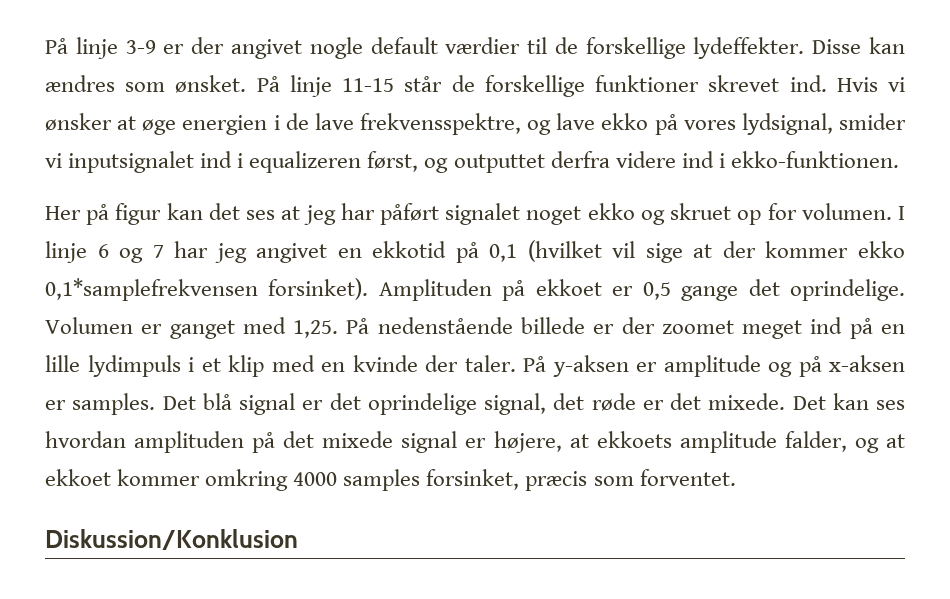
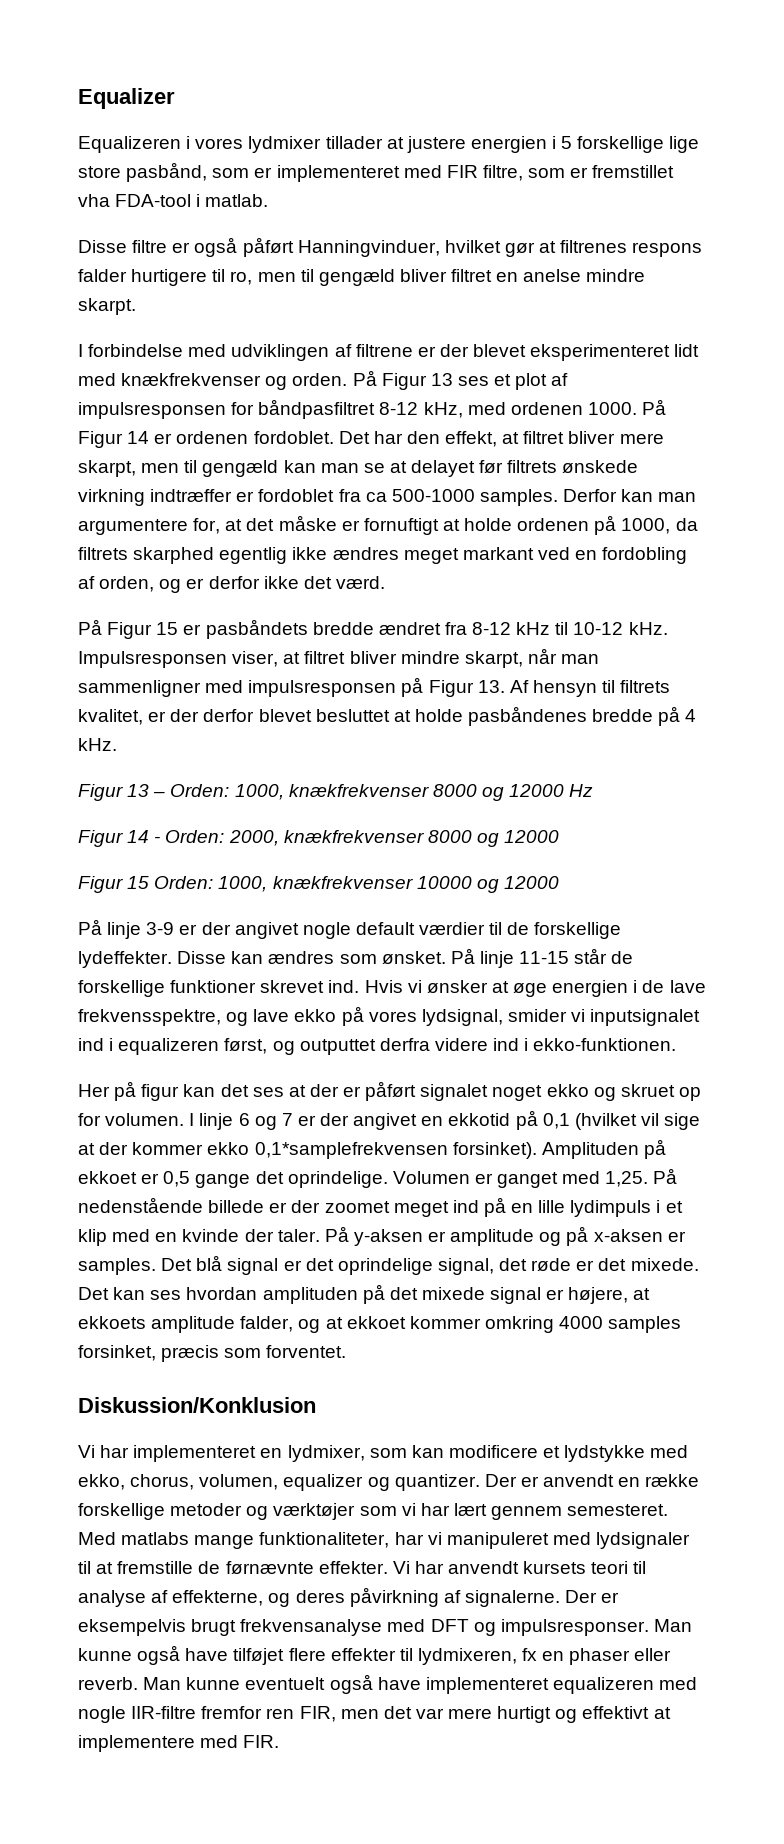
(45, 46) none -> [78,88,175,109] [78,136,700,153] [78,162,675,182] [78,194,269,207] [78,237,703,257] [78,269,646,286] [78,298,136,315] [78,344,700,361] [78,370,569,390] [78,399,667,419] [78,431,664,448] [78,460,639,477] [78,489,697,506] [78,515,698,535] [78,547,688,564] [78,576,385,593] [78,619,668,639] [78,648,600,668] [78,677,671,697] [78,706,697,726] [78,738,117,751] [78,784,594,801] [78,830,560,847] [78,876,559,893] Equalizer // Equalizeren i vores lydmixer tillader at justere energien i 5 forskellige lige store pasbånd, som er implementeret med FIR filtre, som er fremstillet vha FDA-tool i matlab. // Disse filtre er også påført Hanningvinduer, hvilket gør at filtrenes respons falder hurtigere til ro, men til gengæld bliver filtret en anelse mindre skarpt. // I forbindelse med udviklingen af filtrene er der blevet eksperimenteret lidt med knækfrekvenser og orden. På Figur 13 ses et plot af impulsresponsen for båndpasfiltret 8-12 kHz, med ordenen 1000. På Figur 14 er ordenen fordoblet. Det har den effekt, at filtret bliver mere skarpt, men til gengæld kan man se at delayet før filtrets ønskede virkning indtræffer er fordoblet fra ca 500-1000 samples. Derfor kan man argumentere for, at det måske er fornuftigt at holde ordenen på 1000, da filtrets skarphed egentlig ikke ændres meget markant ved en fordobling af orden, og er derfor ikke det værd. // På Figur 15 er pasbåndets bredde ændret fra 8-12 kHz til 10-12 kHz. Impulsresponsen viser, at filtret bliver mindre skarpt, når man sammenligner med impulsresponsen på Figur 13. Af hensyn til filtrets kvalitet, er der derfor blevet besluttet at holde pasbåndenes bredde på 4 kHz. // Figur 13 – Orden: 1000, knækfrekvenser 8000 og 12000 Hz // Figur 14 - Orden: 2000, knækfrekvenser 8000 og 12000 // Figur 15 Orden: 1000, knækfrekvenser 10000 og 12000 //
[303,203,375,225] jeg har -> [309,1084,362,1097] der er
[174,241,247,263] har jeg -> [297,1113,350,1126] er der
(298, 539) none -> [78,1445,689,1462] [78,1474,700,1491] [78,1503,669,1520] [78,1532,691,1549] [78,1561,647,1574] [78,1587,620,1607] [78,1619,692,1636] [78,1645,672,1665] [78,1674,698,1694] [78,1706,671,1723] [78,1735,280,1752] // Vi har implementeret en lydmixer, som kan modificere et lydstykke med ekko, chorus, volumen, equalizer og quantizer. Der er anvendt en række forskellige metoder og værktøjer som vi har lært gennem semesteret. Med matlabs mange funktionaliteter, har vi manipuleret med lydsignaler til at fremstille de førnævnte effekter. Vi har anvendt kursets teori til analyse af effekterne, og deres påvirkning af signalerne. Der er eksempelvis brugt frekvensanalyse med DFT og impulsresponser. Man kunne også have tilføjet flere effekter til lydmixeren, fx en phaser eller reverb. Man kunne eventuelt også have implementeret equalizeren med nogle IIR-filtre fremfor ren FIR, men det var mere hurtigt og effektivt at implementere med FIR.

